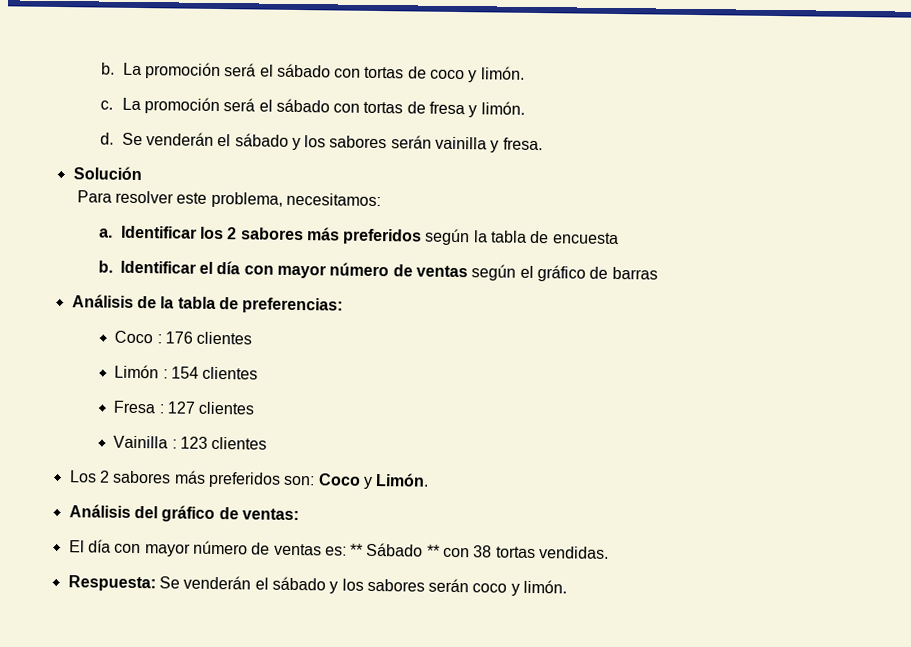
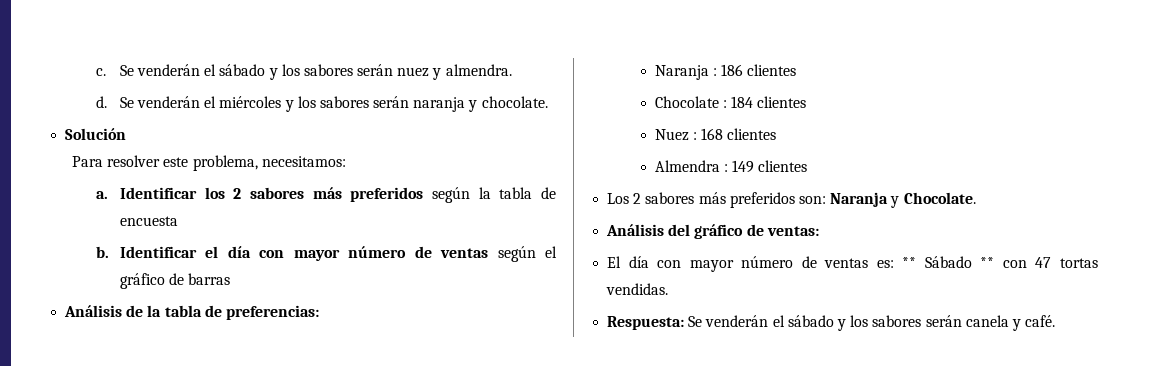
[100,62,525,83] [99,97,525,118] [99,132,543,153] b. La promoción será el sábado con tortas de coco y limón. // c. La promoción será el sábado con tortas de fresa y limón. // d. Se venderán el sábado y los sabores serán vainilla y fresa. -> [95,64,512,80] [95,96,548,112] c. Se venderán el sábado y los sabores serán nuez y almendra. // d. Se venderán el miércoles y los sabores serán naranja y chocolate.
[114,330,253,345] [114,364,259,380] [113,400,255,415] [113,435,208,449] Coco : 176 clientes // Limón : 154 clientes // Fresa : 127 clientes // Vainilla : 123 -> [654,64,797,80] [654,96,807,108] [654,128,777,141] [654,160,755,173] Naranja : 186 clientes // Chocolate : 184 clientes // Nuez : 168 clientes // Almendra : 149
[317,473,430,489] Coco y Limón. -> [830,192,976,208] Naranja y Chocolate.
[473,545,493,558] 38 -> [1035,257,1052,268] 47
[472,579,568,596] coco y limón. -> [965,315,1056,331] canela y café.

